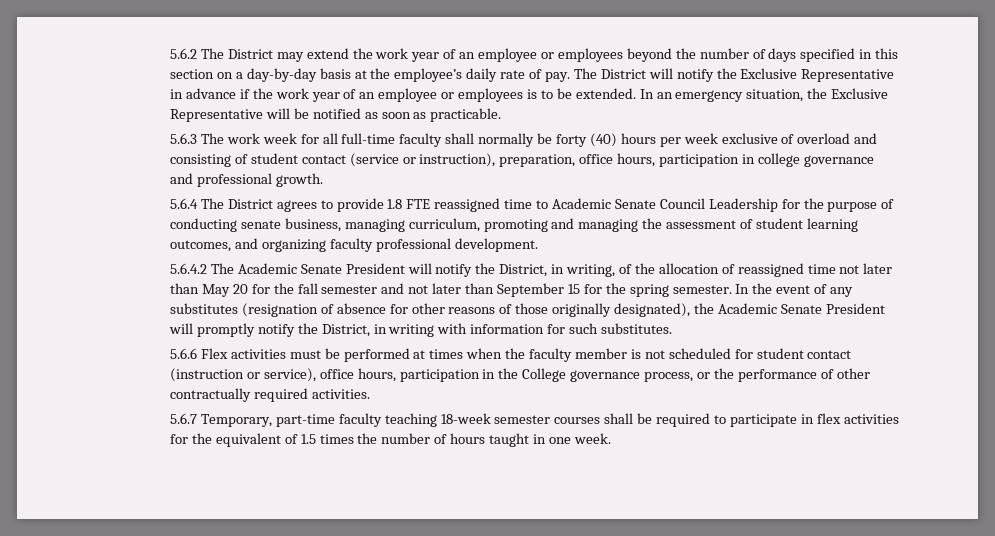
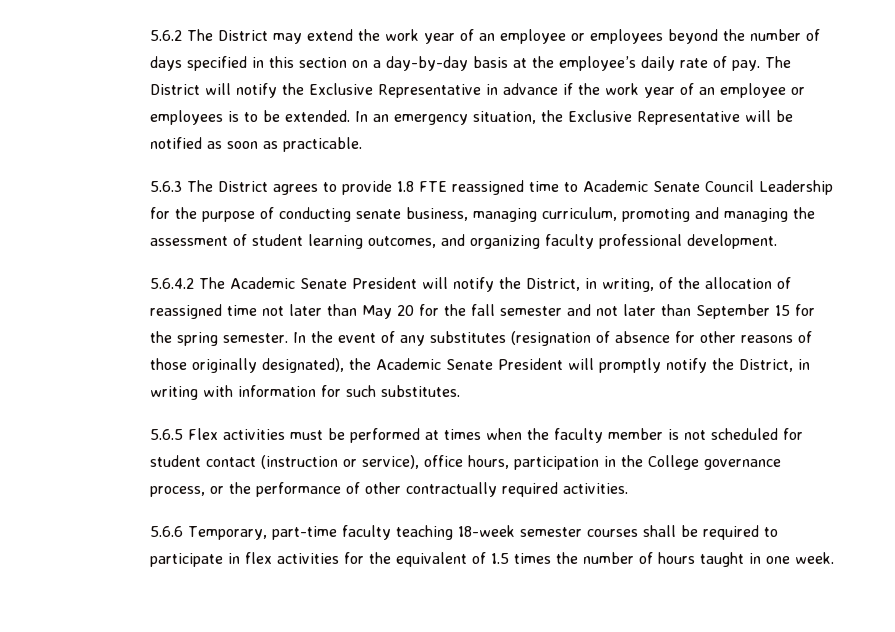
[226,133,878,147] [169,153,874,167] [169,173,323,187] [169,198,224,209] work week for all full-time faculty shall normally be forty (40) hours per week exclusive of overload and consisting of student contact (service or instruction), preparation, office hours, participation in college governance and professional growth. // 5.6.4 The -> (213, 186) none
[169,348,197,359] 5.6.6 -> [149,429,183,440] 5.6.5
[169,413,197,424] 5.6.7 -> [149,526,183,537] 5.6.6

